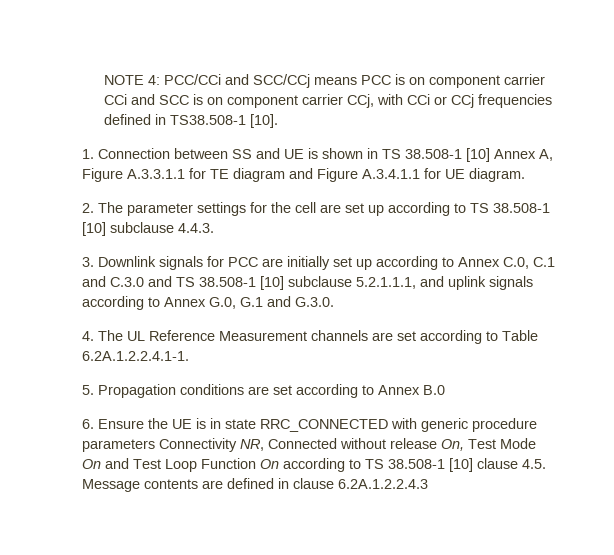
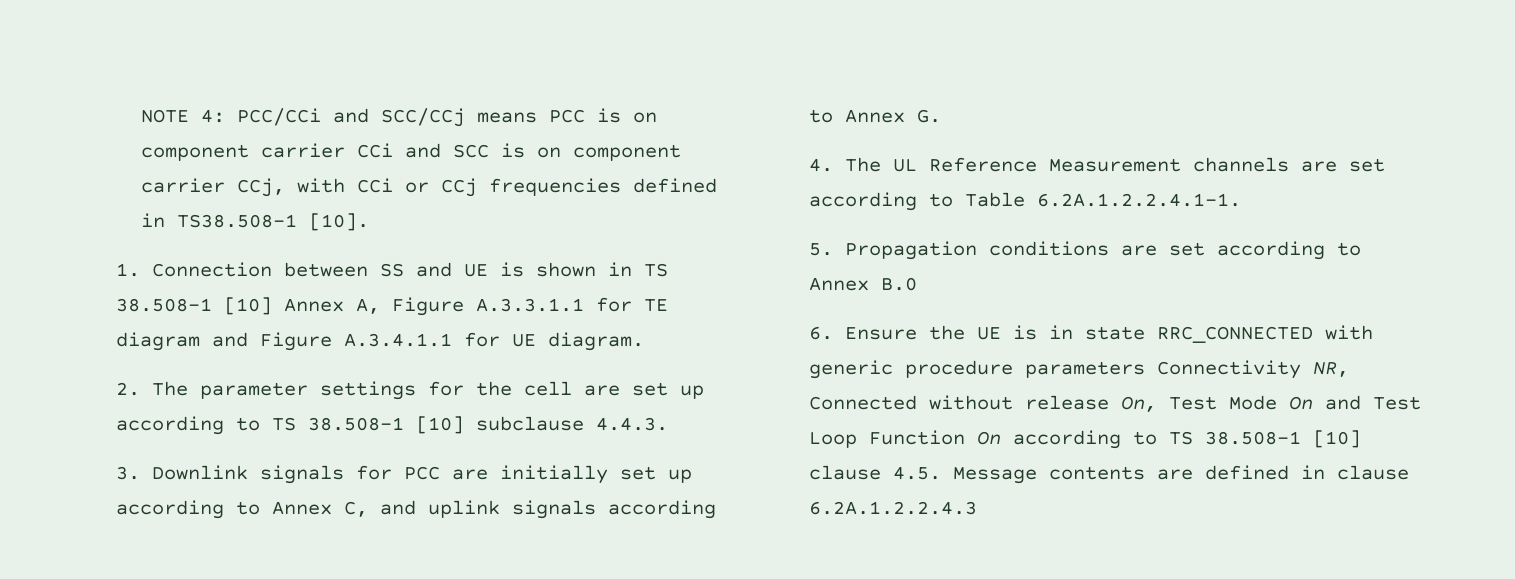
[502,257,555,269] [81,276,416,290] C.0, C.1 and C.3.0 and TS 38.508-1 [10] subclause 5.2.1.1.1, -> [344,501,369,517] C,
[208,296,334,309] G.0, G.1 and G.3.0. -> [917,109,942,123] G.

